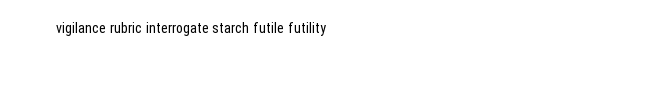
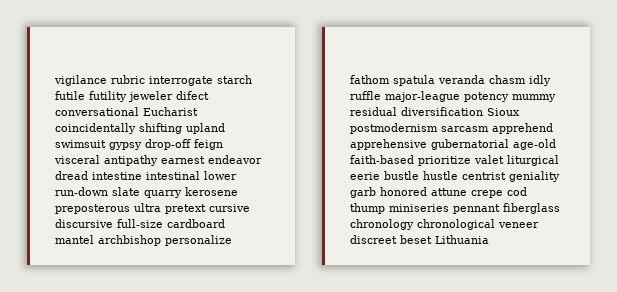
(326, 29) none -> [128,91,209,102] [55,107,198,116] [55,123,225,134] [55,139,223,150] [54,155,262,166] [55,171,237,180] [55,187,238,198] [55,203,250,214] [55,219,225,228] [55,235,232,246] [350,75,551,86] [350,91,556,102] [350,107,520,116] [350,123,553,134] [350,139,556,150] [350,155,559,166] [350,171,560,182] [350,187,527,198] [350,203,560,214] [350,219,539,230] [350,235,489,244] jeweler difect conversational Eucharist coincidentally shifting upland swimsuit gypsy drop-off feign visceral antipathy earnest endeavor dread intestine intestinal lower run-down slate quarry kerosene preposterous ultra pretext cursive discursive full-size cardboard mantel archbishop personalize fathom spatula veranda chasm idly ruffle major-league potency mummy residual diversification Sioux postmodernism sarcasm apprehend apprehensive gubernatorial age-old faith-based prioritize valet liturgical eerie bustle hustle centrist geniality garb honored attune crepe cod thump miniseries pennant fiberglass chronology chronological veneer discreet beset Lithuania

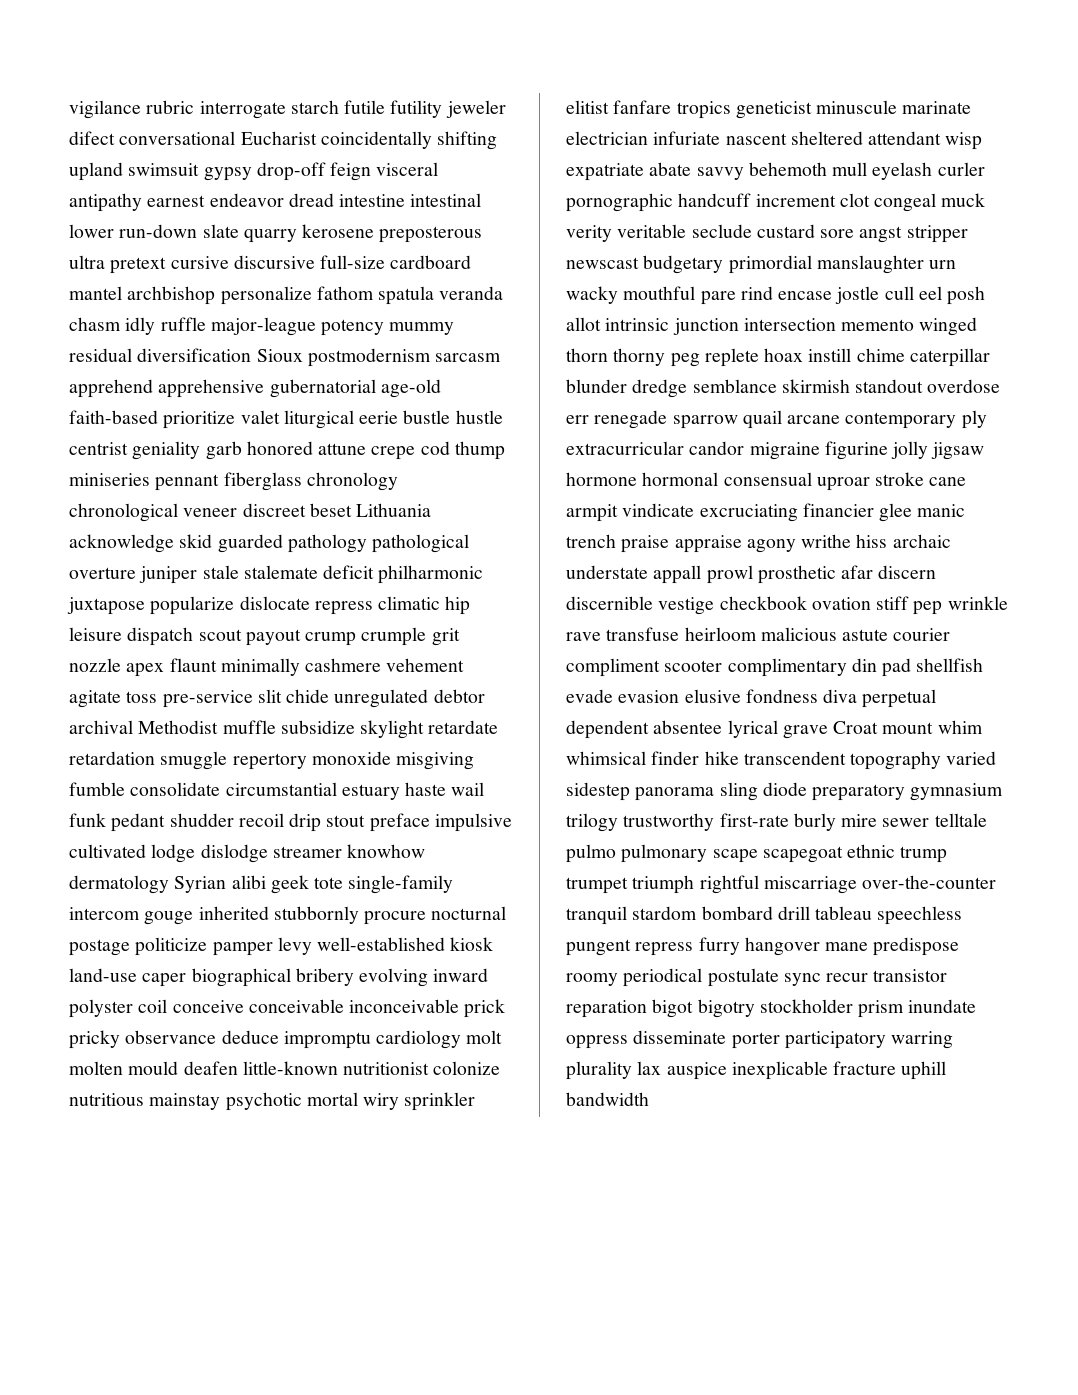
(489, 239) none -> [69,534,470,553] [69,565,484,584] [67,596,471,615] [69,627,460,646] [69,658,465,677] [69,689,485,708] [69,720,499,739] [69,751,475,770] [69,782,485,800] [69,813,512,832] [69,844,426,863] [69,875,454,894] [69,906,507,925] [69,937,494,956] [69,968,489,987] [69,999,506,1018] [69,1030,503,1049] [69,1061,501,1075] [69,1092,476,1111] [566,100,972,119] [566,131,983,150] [566,162,985,181] [566,193,986,212] [566,224,968,243] [566,255,957,274] [566,286,986,305] [566,317,978,336] [566,348,990,367] [566,379,1001,398] [566,410,987,429] [566,441,985,460] [566,472,967,491] [566,503,966,522] [566,534,951,553] [566,565,937,584] [566,596,1008,615] [566,627,951,641] [566,658,984,677] [566,689,937,708] [566,720,983,739] [566,751,997,770] [566,782,1004,801] [566,813,987,832] [566,844,948,863] [566,875,997,894] [566,906,963,925] [566,937,960,956] [566,968,948,987] [566,999,977,1018] [566,1030,954,1049] [566,1061,947,1080] [566,1092,649,1106] acknowledge skid guarded pathology pathological overture juniper stale stalemate deficit philharmonic juxtapose popularize dislocate repress climatic hip leisure dispatch scout payout crump crumple grit nozzle apex flaunt minimally cashmere vehement agitate toss pre-service slit chide unregulated debtor archival Methodist muffle subsidize skylight retardate retardation smuggle repertory monoxide misgiving fumble consolidate circumstantial estuary haste wail funk pedant shudder recoil drip stout preface impulsive cultivated lodge dislodge streamer knowhow dermatology Syrian alibi geek tote single-family intercom gouge inherited stubbornly procure nocturnal postage politicize pamper levy well-established kiosk land-use caper biographical bribery evolving inward polyster coil conceive conceivable inconceivable prick pricky observance deduce impromptu cardiology molt molten mould deafen little-known nutritionist colonize nutritious mainstay psychotic mortal wiry sprinkler elitist fanfare tropics geneticist minuscule marinate electrician infuriate nascent sheltered attendant wisp expatriate abate savvy behemoth mull eyelash curler pornographic handcuff increment clot congeal muck verity veritable seclude custard sore angst stripper newscast budgetary primordial manslaughter urn wacky mouthful pare rind encase jostle cull eel posh allot intrinsic junction intersection memento winged thorn thorny peg replete hoax instill chime caterpillar blunder dredge semblance skirmish standout overdose err renegade sparrow quail arcane contemporary ply extracurricular candor migraine figurine jolly jigsaw hormone hormonal consensual uproar stroke cane armpit vindicate excruciating financier glee manic trench praise appraise agony writhe hiss archaic understate appall prowl prosthetic afar discern discernible vestige checkbook ovation stiff pep wrinkle rave transfuse heirloom malicious astute courier compliment scooter complimentary din pad shellfish evade evasion elusive fondness diva perpetual dependent absentee lyrical grave Croat mount whim whimsical finder hike transcendent topography varied sidestep panorama sling diode preparatory gymnasium trilogy trustworthy first-rate burly mire sewer telltale pulmo pulmonary scape scapegoat ethnic trump trumpet triumph rightful miscarriage over-the-counter tranquil stardom bombard drill tableau speechless pungent repress furry hangover mane predispose roomy periodical postulate sync recur transistor reparation bigot bigotry stockholder prism inundate oppress disseminate porter participatory warring plurality lax auspice inexplicable fracture uphill bandwidth

